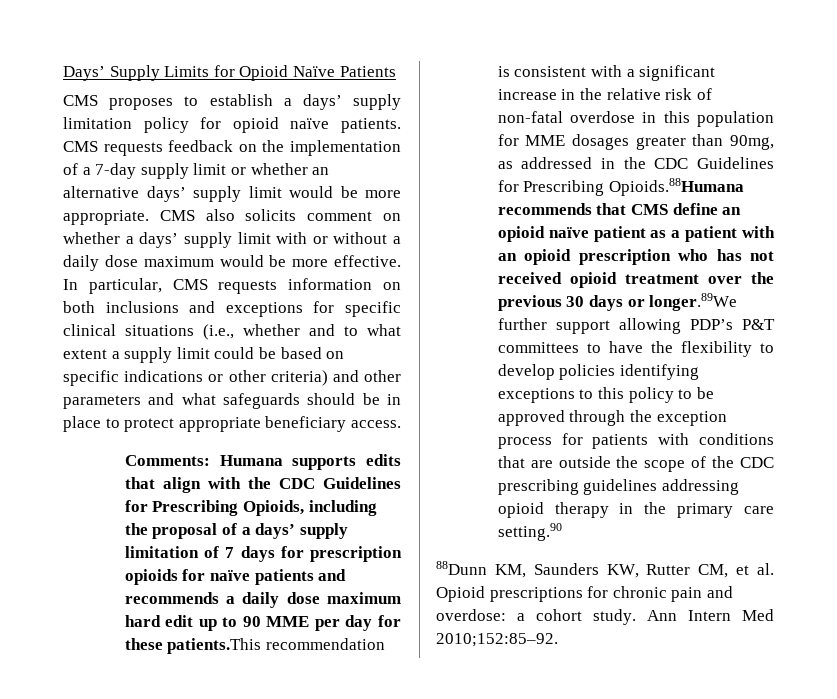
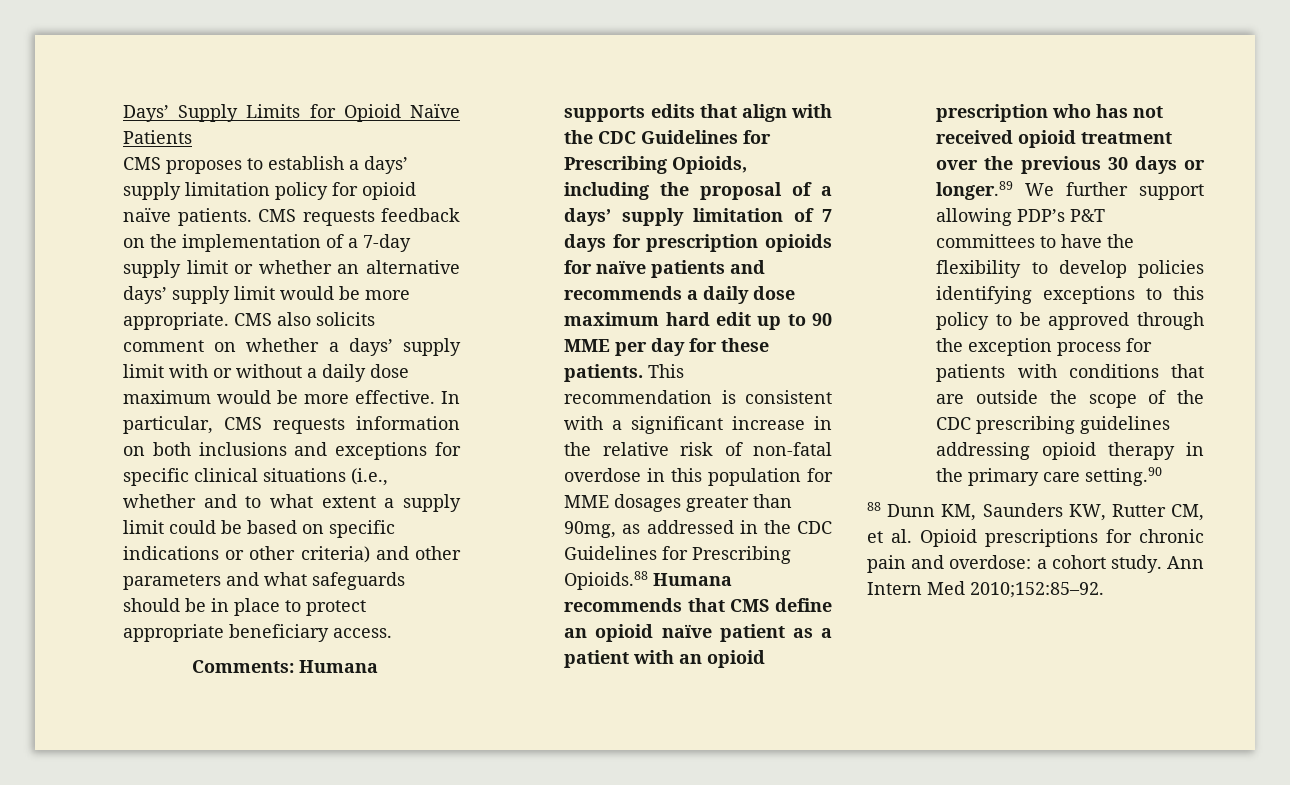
[167,638,262,654] patients.This -> [564,364,685,382] patients. This
[608,178,744,196] Opioids.88Humana -> [564,571,733,590] Opioids.88 Humana
[649,293,738,311] longer.89We -> [936,181,1055,200] longer.89 We
[436,561,487,575] 88Dunn -> [867,502,936,517] 88 Dunn

